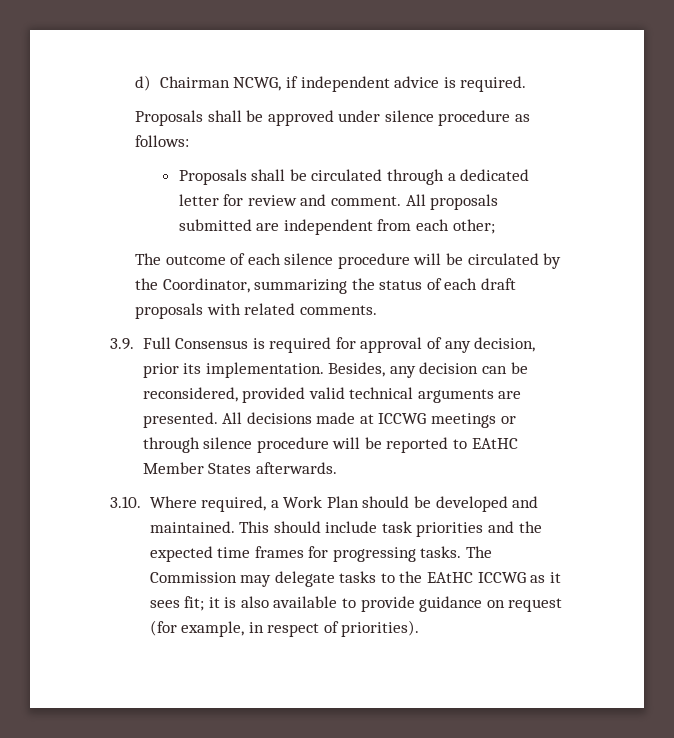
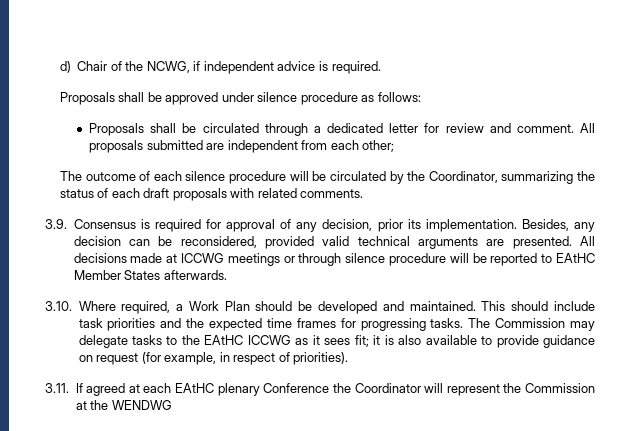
[159,76,230,88] Chairman -> [77,61,144,71] Chair of the
[142,337,171,349] Full -> (67, 224) none
(420, 628) none -> [45,383,595,396] [75,400,172,410] // 3.11. If agreed at each EAtHC plenary Conference the Coordinator will represent the Commission at the WENDWG

